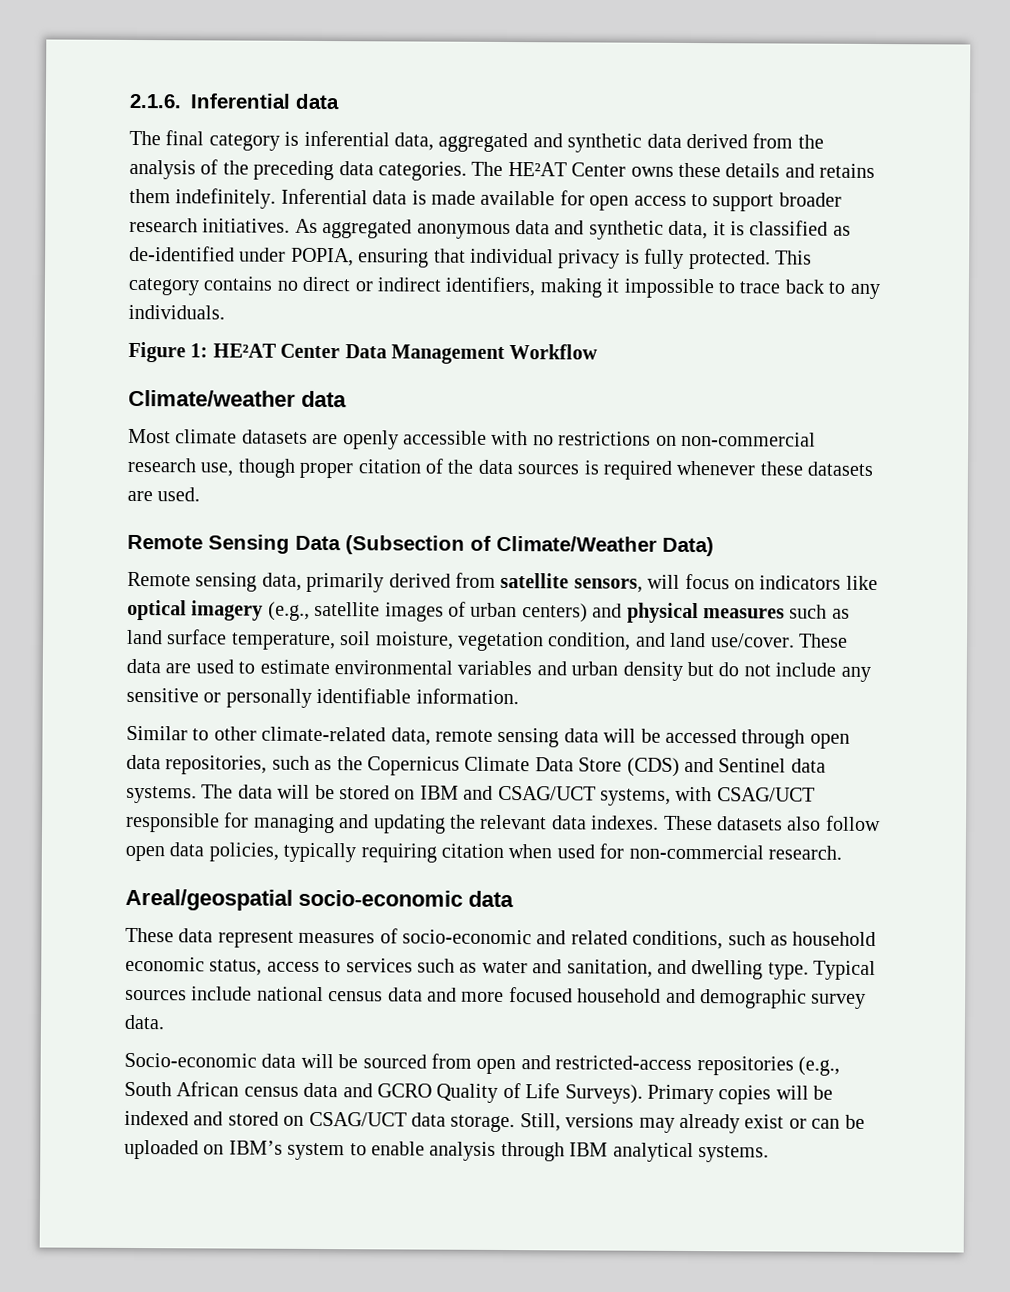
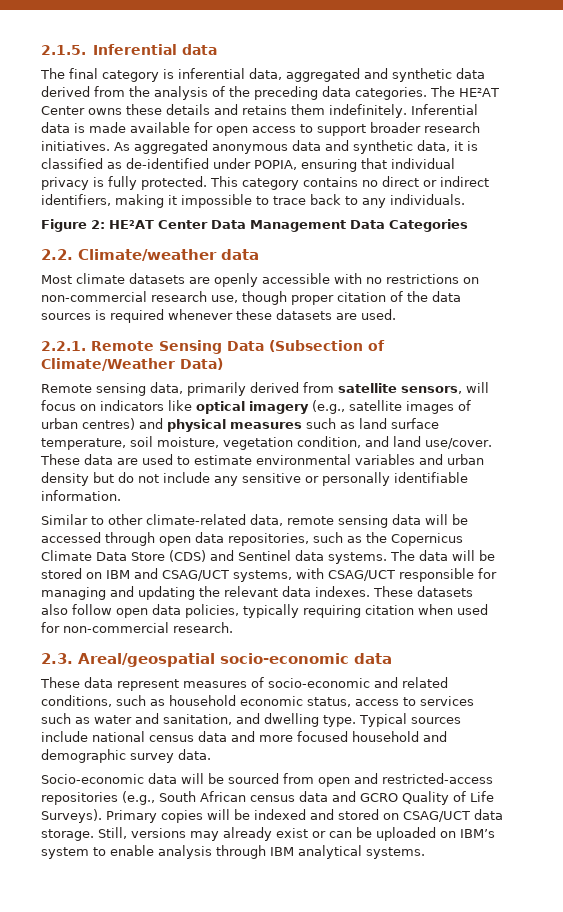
[129,93,181,109] 2.1.6. -> [41,45,86,55] 2.1.5.
[190,343,209,358] 1: -> [91,220,105,229] 2:
[509,344,599,360] Workflow // -> [349,219,468,232] [41,249,73,260] Data Categories // 2.2.
(201, 494) none -> [41,341,86,351] 2.2.1.
[521,603,588,623] centers) -> [82,418,135,430] centres)
(842, 852) none -> [41,653,73,664] 2.3.

